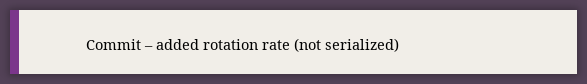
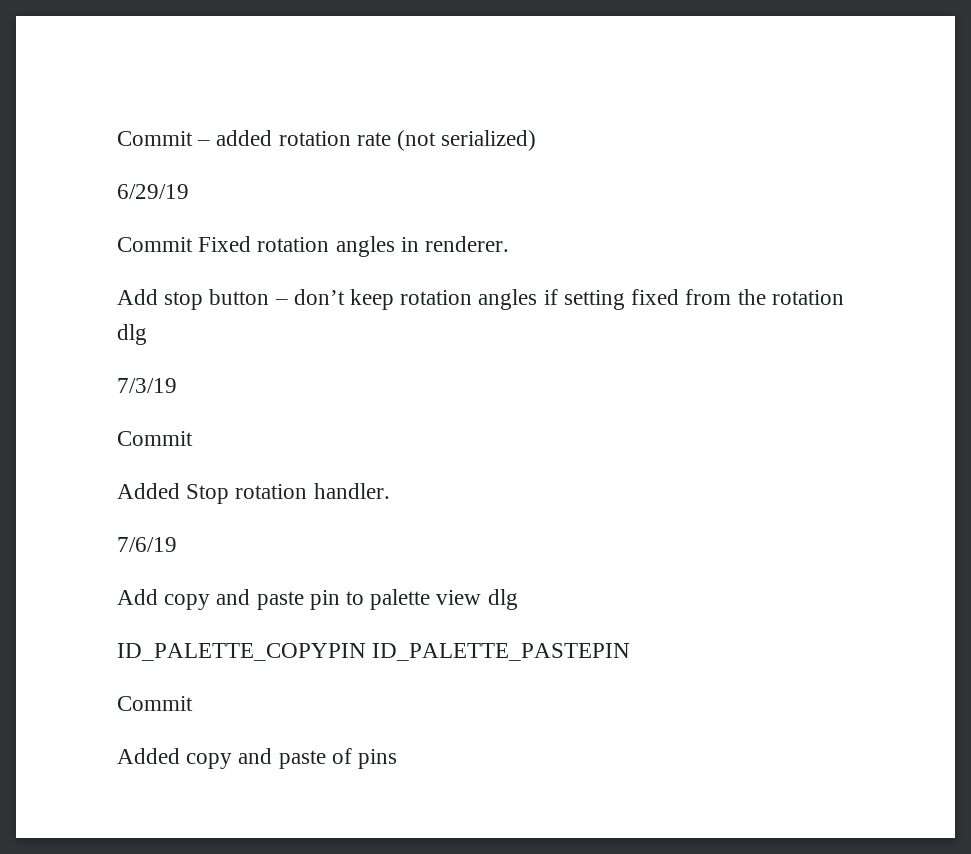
(399, 45) none -> [117,184,189,199] [117,236,510,257] [117,289,844,310] [117,324,147,345] [117,378,177,393] [117,431,193,446] [117,483,390,504] [117,537,177,552] [117,589,518,610] [117,643,631,661] [117,696,193,711] [117,748,398,769] // 6/29/19 // Commit Fixed rotation angles in renderer. // Add stop button – don’t keep rotation angles if setting fixed from the rotation dlg // 7/3/19 // Commit // Added Stop rotation handler. // 7/6/19 // Add copy and paste pin to palette view dlg // ID_PALETTE_COPYPIN ID_PALETTE_PASTEPIN // Commit // Added copy and paste of pins

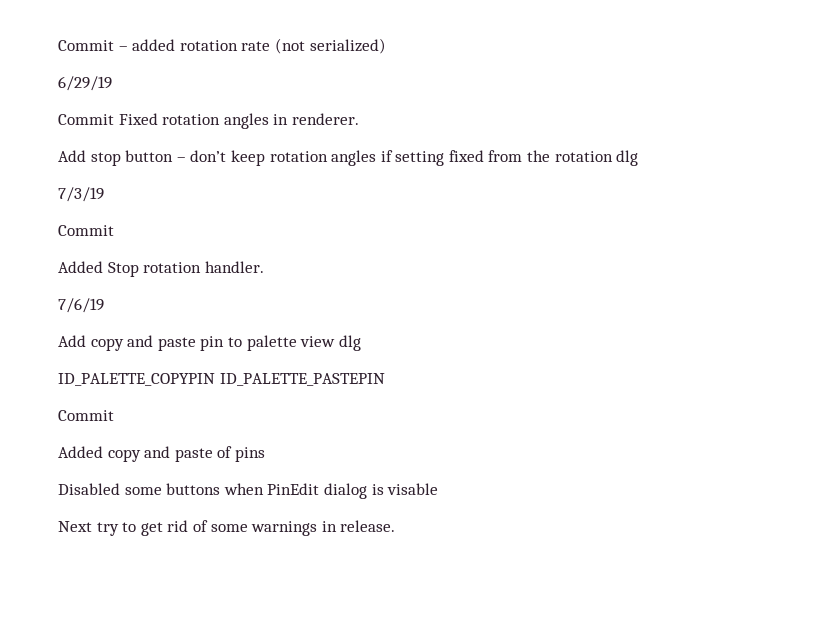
(398, 759) none -> [58,483,439,499] [58,520,396,536] // Disabled some buttons when PinEdit dialog is visable // Next try to get rid of some warnings in release.

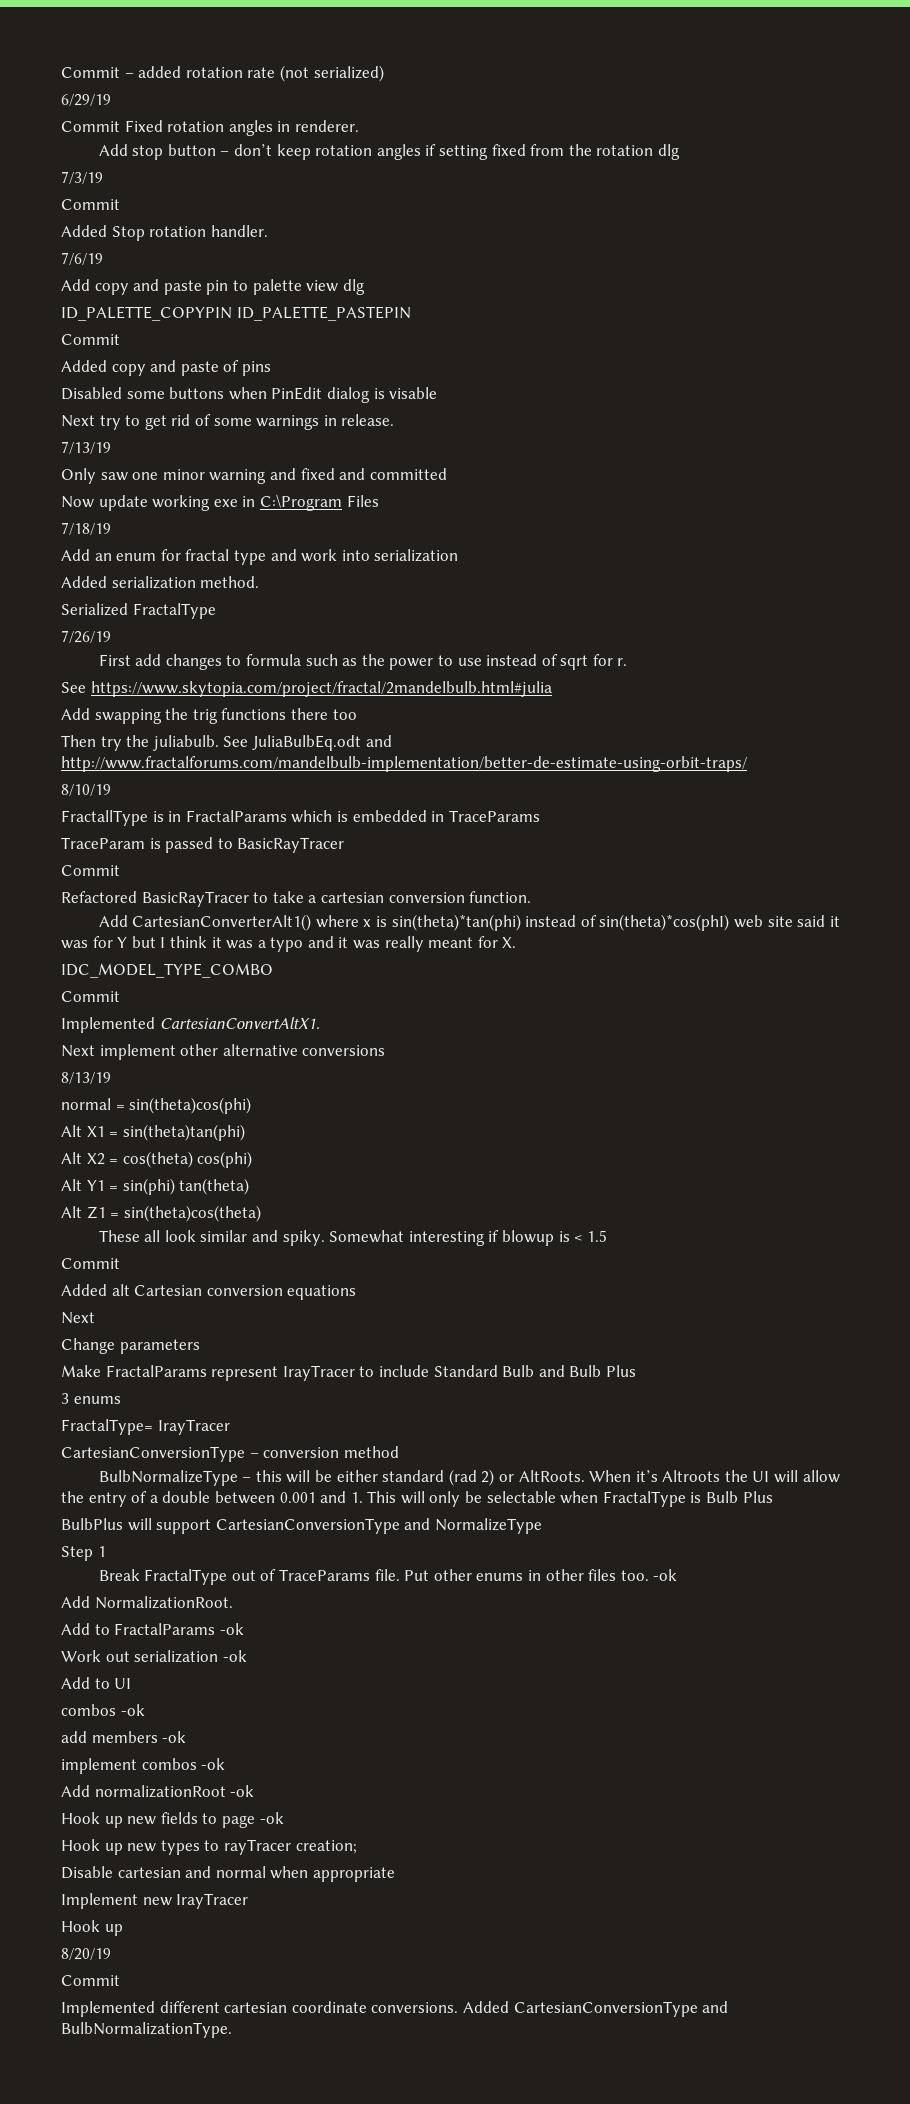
(396, 526) none -> [61,441,111,454] [61,468,447,484] [61,494,379,511] [61,522,111,535] [61,549,459,565] [61,576,260,589] [61,603,216,619] [61,630,111,643] [98,654,628,670] [61,681,552,697] [61,708,357,724] [61,735,392,751] [61,756,747,772] [61,784,111,796] [61,810,540,826] [61,837,345,853] [61,865,120,876] [61,891,532,907] [98,914,840,931] [61,936,517,952] [61,963,273,978] [61,991,120,1002] [61,1017,320,1033] [61,1044,386,1060] [61,1072,111,1084] [61,1097,252,1114] [61,1124,245,1141] [61,1151,253,1168] [61,1178,250,1195] [61,1205,261,1222] [98,1230,607,1246] [61,1258,120,1269] [61,1284,357,1300] [61,1312,95,1324] [61,1338,200,1354] [61,1365,636,1381] [61,1393,121,1404] [61,1419,230,1435] [61,1446,399,1462] [98,1469,840,1486] [61,1491,773,1507] [61,1518,542,1534] [61,1546,106,1561] [98,1569,678,1585] [61,1596,233,1609] [61,1623,244,1635] [61,1650,247,1663] [61,1677,132,1689] [61,1704,145,1716] [61,1731,187,1743] [61,1758,226,1774] [61,1785,255,1798] [61,1812,284,1828] [61,1839,357,1855] [61,1866,395,1882] [61,1893,249,1909] [61,1920,123,1936] [61,1948,111,1960] [61,1975,120,1986] [61,2001,729,2017] [61,2022,232,2038] // 7/13/19 // Only saw one minor warning and fixed and committed // Now update working exe in C:\Program Files // 7/18/19 // Add an enum for fractal type and work into serialization // Added serialization method. // Serialized FractalType // 7/26/19 // First add changes to formula such as the power to use instead of sqrt for r. // See https://www.skytopia.com/project/fractal/2mandelbulb.html#julia // Add swapping the trig functions there too // Then try the juliabulb. See JuliaBulbEq.odt and http://www.fractalforums.com/mandelbulb-implementation/better-de-estimate-using-orbit-traps/ // 8/10/19 // FractallType is in FractalParams which is embedded in TraceParams // TraceParam is passed to BasicRayTracer // Commit // Refactored BasicRayTracer to take a cartesian conversion function. // Add CartesianConverterAlt1() where x is sin(theta)*tan(phi) instead of sin(theta)*cos(phI) web site said it was for Y but I think it was a typo and it was really meant for X. // IDC_MODEL_TYPE_COMBO // Commit // Implemented CartesianConvertAltX1. // Next implement other alternative conversions // 8/13/19 // normal = sin(theta)cos(phi) // Alt X1 = sin(theta)tan(phi) // Alt X2 = cos(theta) cos(phi) // Alt Y1 = sin(phi) tan(theta) // Alt Z1 = sin(theta)cos(theta) // These all look similar and spiky. Somewhat interesting if blowup is < 1.5 // Commit // Added alt Cartesian conversion equations // Next // Change parameters // Make FractalParams represent IrayTracer to include Standard Bulb and Bulb Plus // 3 enums // FractalType= IrayTracer // CartesianConversionType – conversion method // BulbNormalizeType – this will be either standard (rad 2) or AltRoots. When it’s Altroots the UI will allow the entry of a double between 0.001 and 1. This will only be selectable when FractalType is Bulb Plus // BulbPlus will support CartesianConversionType and NormalizeType // Step 1 // Break FractalType out of TraceParams file. Put other enums in other files too. -ok // Add NormalizationRoot. // Add to FractalParams -ok // Work out serialization -ok // Add to UI // combos -ok // add members -ok // implement combos -ok // Add normalizationRoot -ok // Hook up new fields to page -ok // Hook up new types to rayTracer creation; // Disable cartesian and normal when appropriate // Implement new IrayTracer // Hook up // 8/20/19 // Commit // Implemented different cartesian coordinate conversions. Added CartesianConversionType and BulbNormalizationType.

